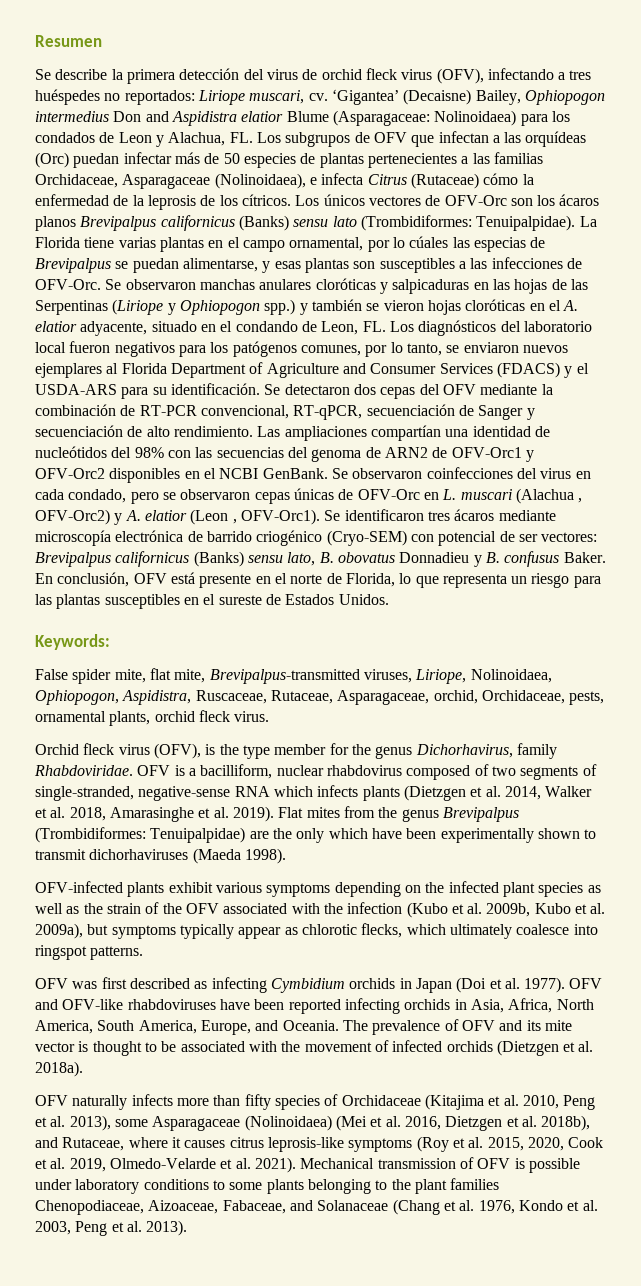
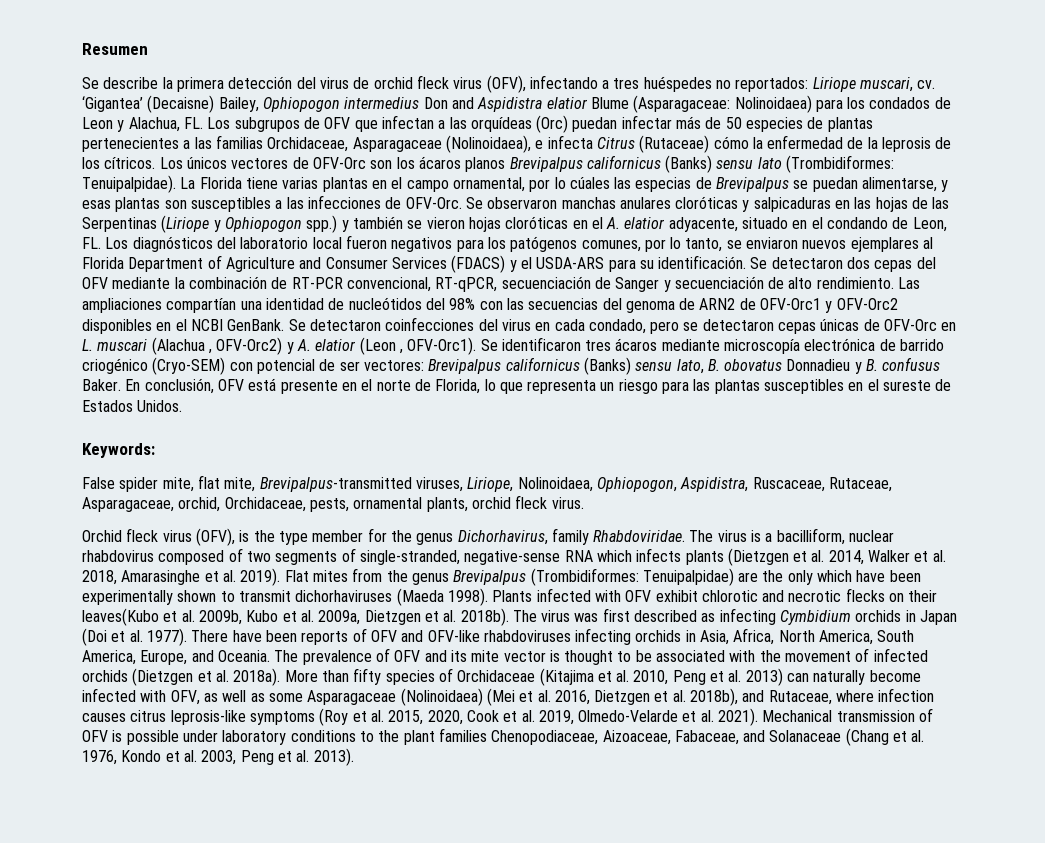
[352,468,423,479] observaron -> [309,319,381,331] detectaron
[180,489,251,500] observaron -> [702,319,774,331] detectaron
[137,765,171,776] OFV -> [689,530,747,542] The virus
[35,881,601,897] [35,902,448,918] // OFV-infected plants exhibit various symptoms depending on the infected plant species as well as the strain of the OFV associated with the infection (Kubo -> [492,588,938,602] [82,608,159,626] Plants infected with OFV exhibit chlorotic and necrotic flecks on their leaves(Kubo
[35,923,598,939] [35,945,144,960] [35,978,68,989] 2009a), but symptoms typically appear as chlorotic flecks, which ultimately coalesce into ringspot patterns. // OFV -> [318,608,571,626] 2009a, Dietzgen et al. 2018b). The virus
(566, 985) none -> [191,628,367,645] There have been reports of
[219,999,341,1014] have been reported -> (571, 636) none
[35,1094,209,1110] // OFV naturally infects more -> [284,670,318,682] More
[69,1115,111,1131] 2013), -> [745,668,921,686] [82,688,265,705] 2013) can naturally become infected with OFV, as well as
[171,1137,181,1148] it -> [878,688,935,702] infection
[229,1179,388,1194] some plants belonging to -> (374, 736) none

